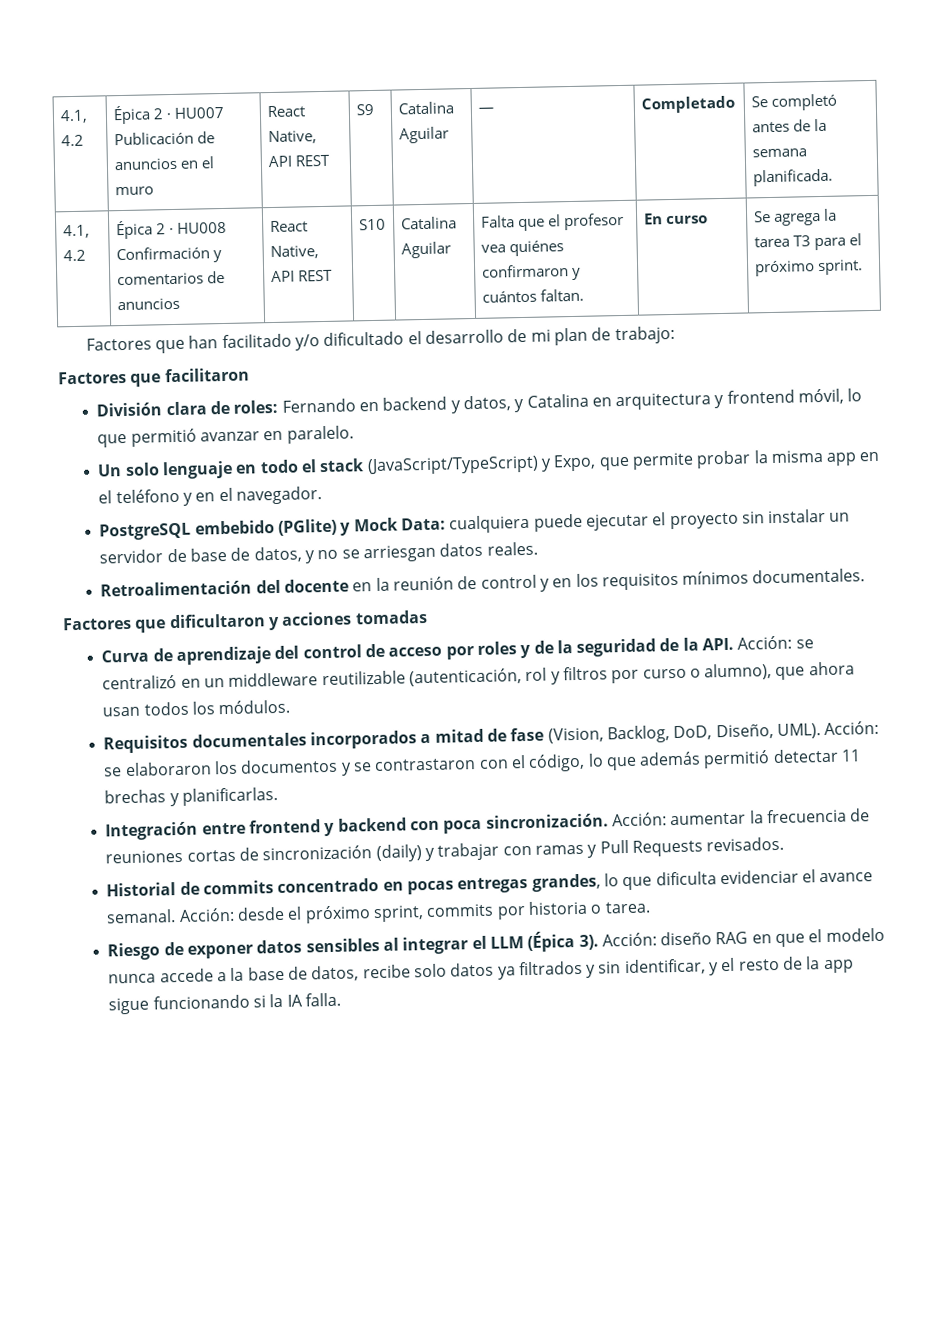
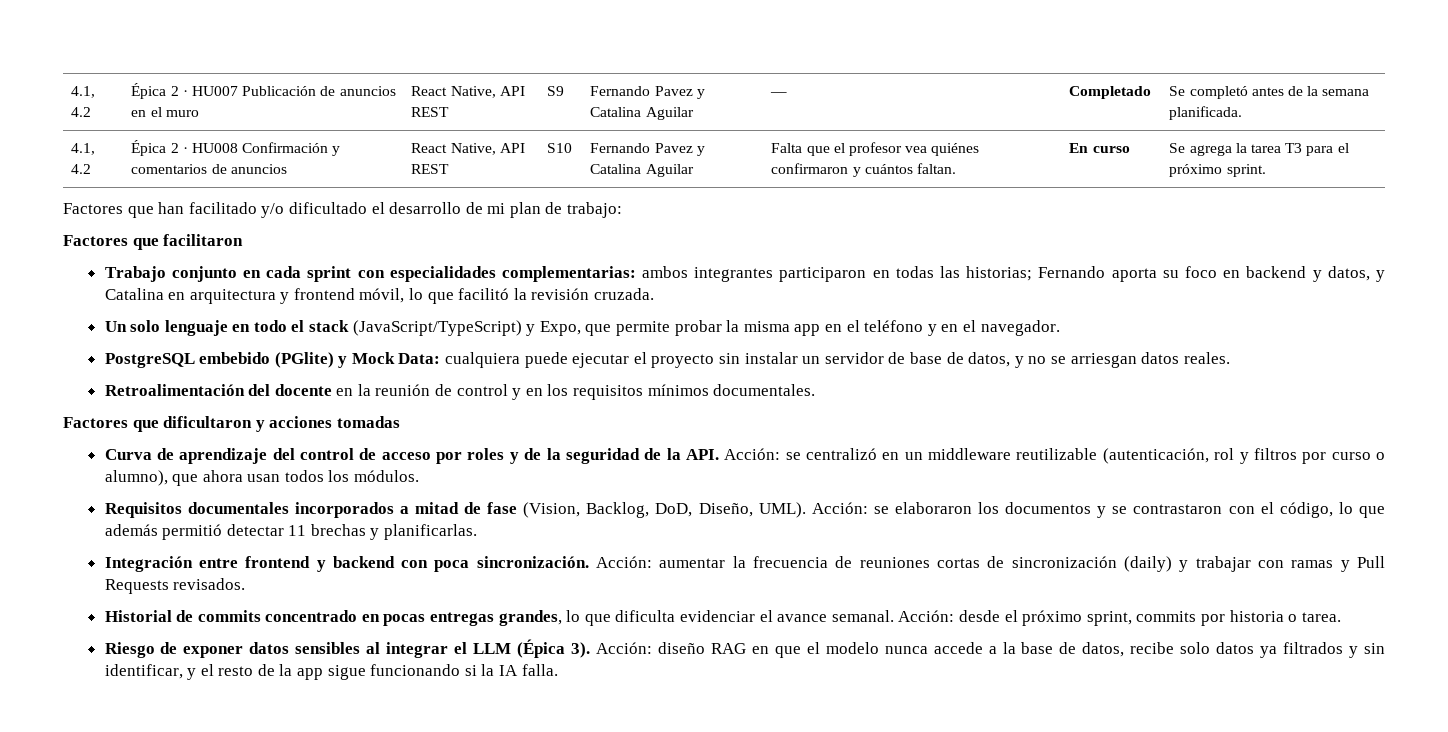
(374, 109) none -> [590,86,705,99] Fernando Pavez y
(386, 224) none -> [590,143,705,156] Fernando Pavez y
[96,398,356,417] División clara de roles: Fernando -> [104,266,1218,282] Trabajo conjunto en cada sprint con especialidades complementarias: ambos integrantes participaron en todas las historias; Fernando aporta su foco
[130,425,354,447] permitió avanzar en paralelo. -> [458,288,655,300] facilitó la revisión cruzada.

